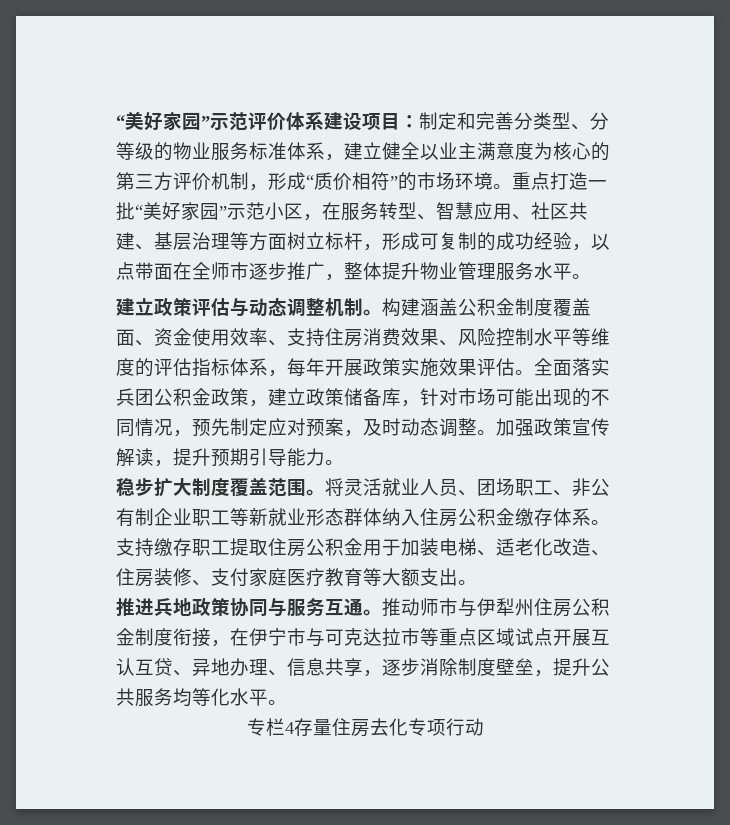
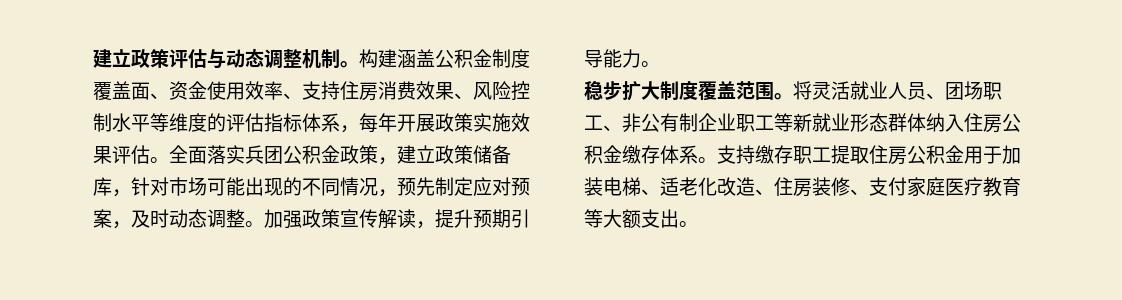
[116,111,609,131] [116,142,610,161] [116,172,607,191] [116,202,588,221] [116,232,610,251] [116,262,591,281] “美好家园”示范评价体系建设项目：制定和完善分类型、分等级的物业服务标准体系，建立健全以业主满意度为核心的第三方评价机制，形成“质价相符”的市场环境。重点打造一批“美好家园”示范小区，在服务转型、智慧应用、社区共建、基层治理等方面树立标杆，形成可复制的成功经验，以点带面在全师市逐步推广，整体提升物业管理服务水平。 // -> (93, 58) none
[116,598,610,617] [116,628,610,647] [116,658,610,677] [116,688,287,707] [246,718,484,737] // 推进兵地政策协同与服务互通。推动师市与伊犁州住房公积金制度衔接，在伊宁市与可克达拉市等重点区域试点开展互认互贷、异地办理、信息共享，逐步消除制度壁垒，提升公共服务均等化水平。 // 专栏4存量住房去化专项行动 -> (698, 224) none

